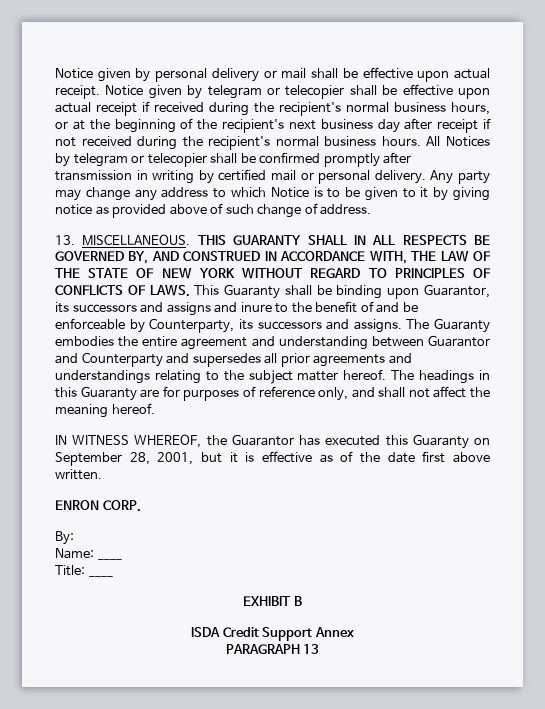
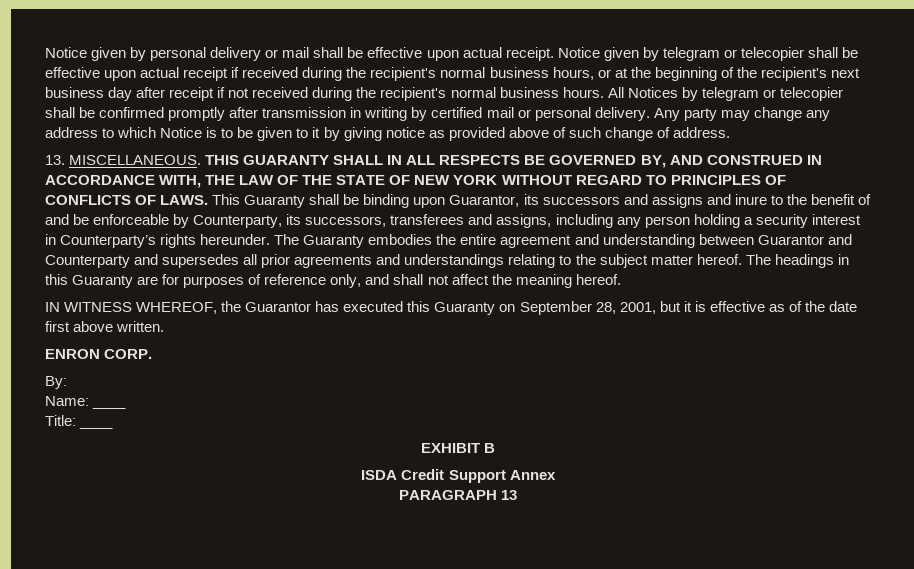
[257,319,402,333] successors and assigns. -> [305,214,861,228] [45,234,271,248] successors, transferees and assigns, including any person holding a security interest in Counterparty’s rights hereunder.

